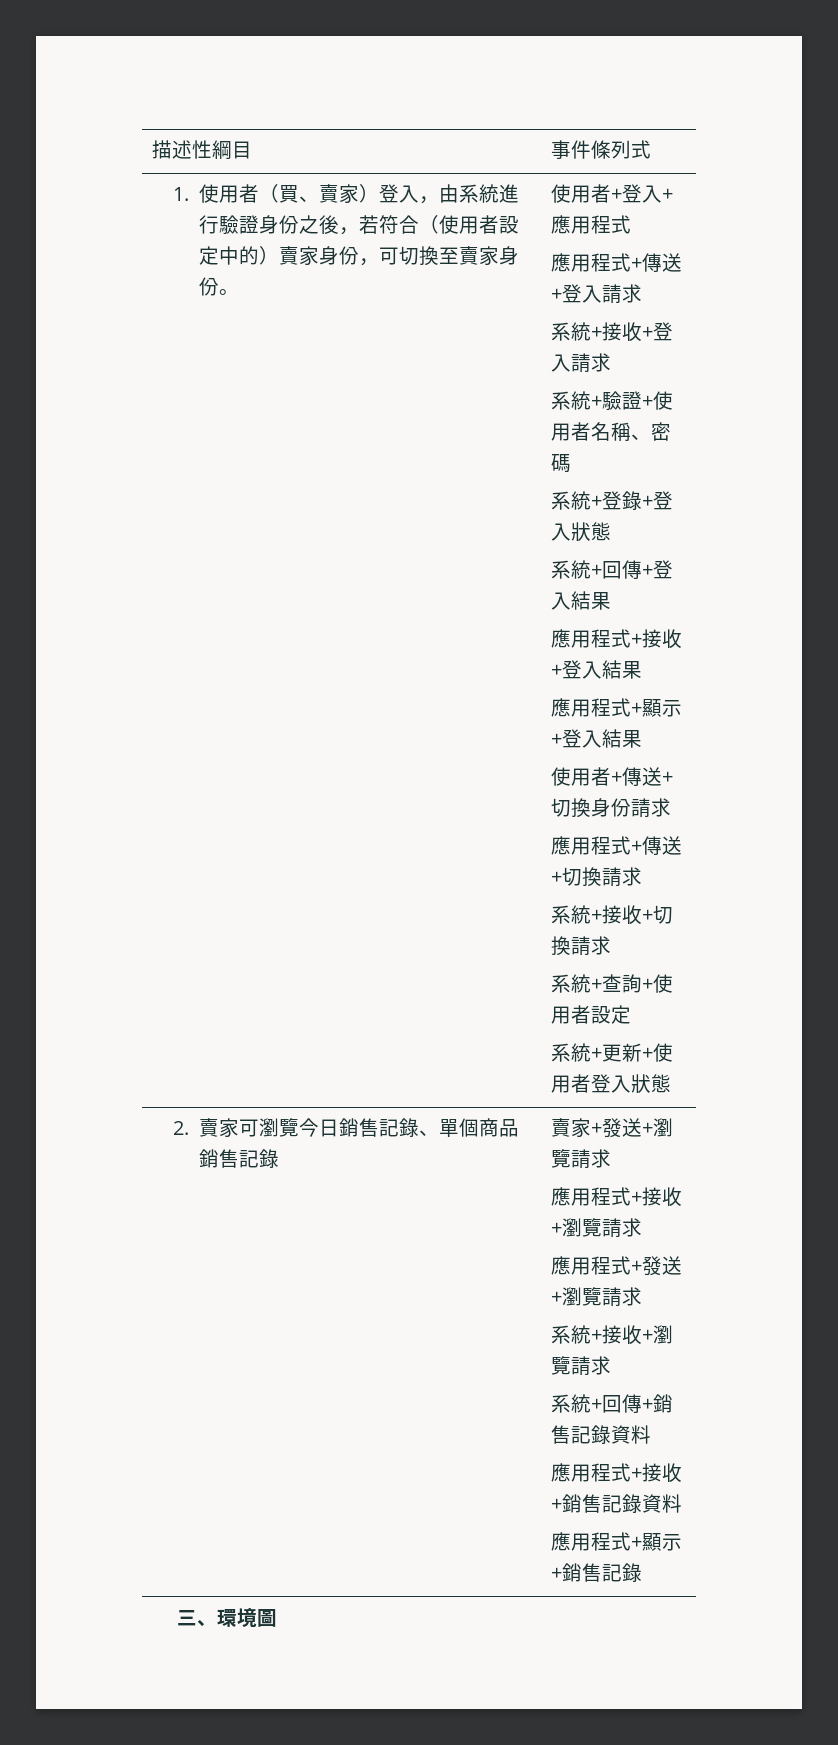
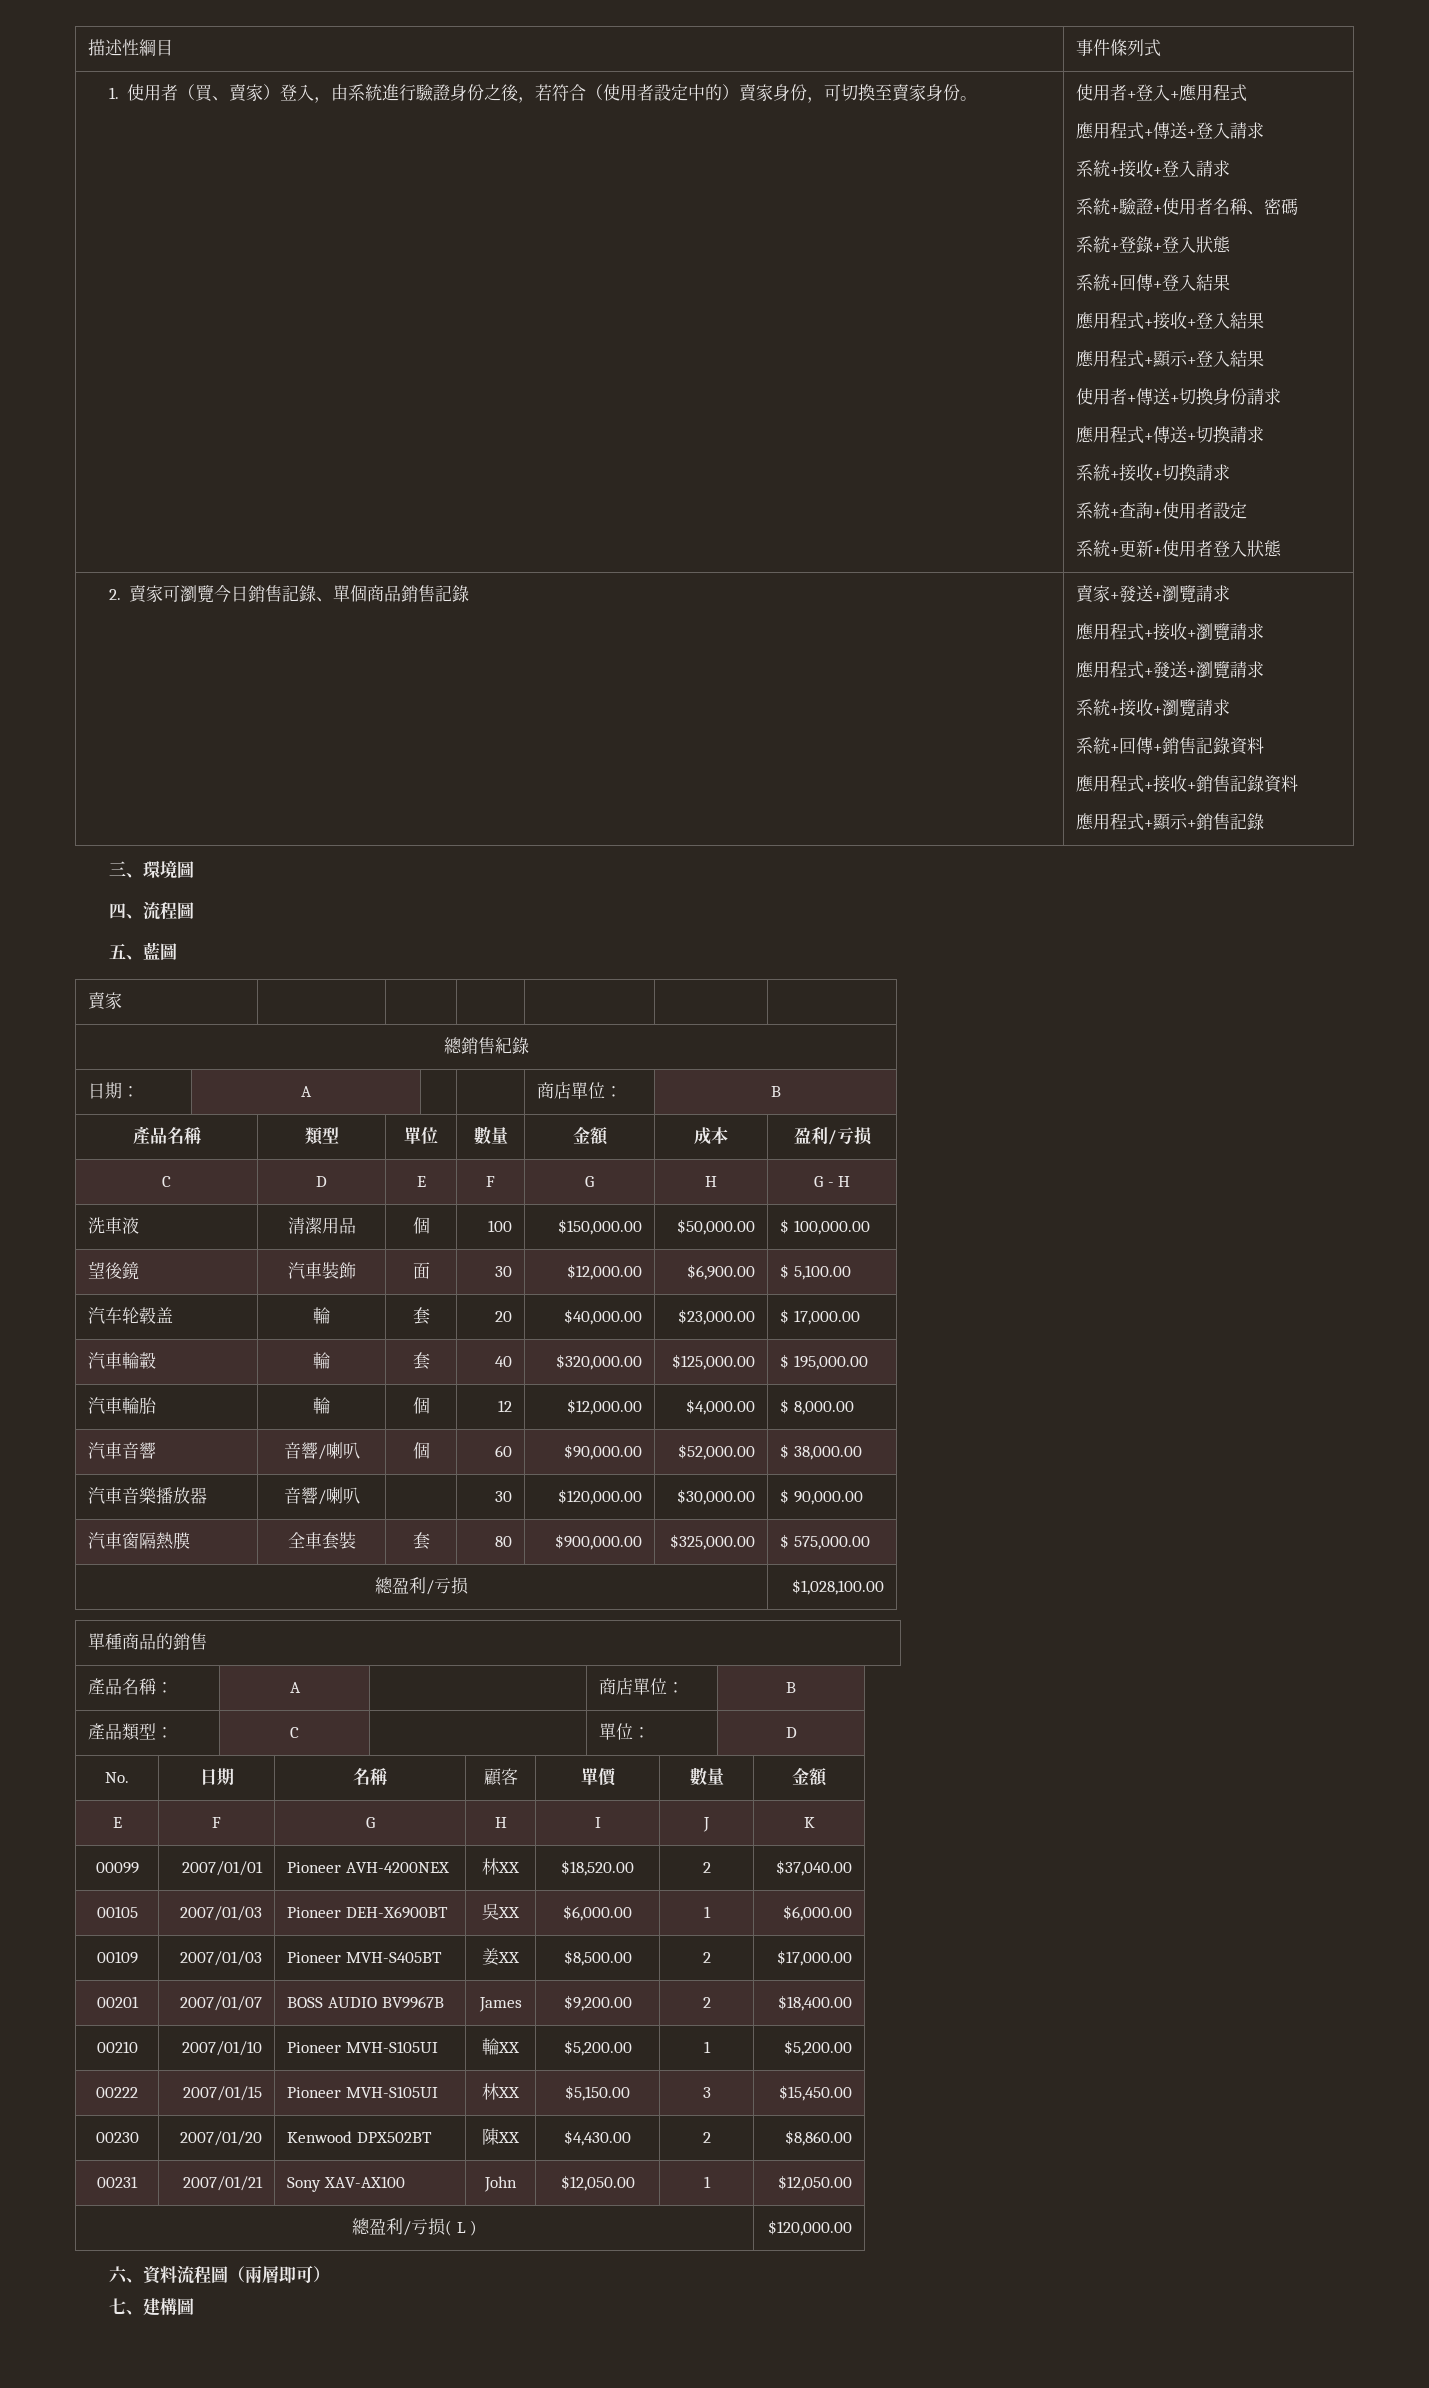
(278, 1618) none -> [108,902,194,920] [108,942,177,960] [88,992,123,1010] [443,1037,529,1054] [88,1082,140,1099] [301,1086,312,1097] [537,1082,623,1099] [770,1086,781,1097] [132,1126,202,1144] [304,1127,339,1145] [404,1127,438,1144] [473,1126,508,1145] [572,1126,608,1145] [694,1127,728,1145] [793,1127,872,1145] [162,1176,171,1187] [316,1176,327,1187] [416,1176,426,1187] [486,1176,495,1187] [585,1176,594,1187] [705,1176,717,1187] [813,1176,851,1187] [88,1217,140,1234] [287,1217,356,1234] [412,1217,430,1234] [487,1220,512,1232] [557,1219,642,1235] [676,1219,755,1235] [780,1219,871,1235] [88,1261,140,1280] [287,1262,356,1279] [412,1262,430,1279] [494,1266,512,1277] [566,1264,642,1280] [686,1264,755,1280] [780,1264,852,1280] [88,1307,174,1324] [313,1307,330,1324] [412,1307,430,1325] [494,1311,512,1322] [563,1309,642,1325] [677,1309,755,1325] [780,1309,861,1325] [88,1352,157,1369] [313,1352,330,1369] [412,1352,430,1370] [494,1356,512,1367] [555,1354,642,1370] [671,1354,755,1370] [780,1354,869,1370] [88,1397,158,1414] [313,1397,330,1414] [412,1397,430,1414] [497,1400,512,1412] [566,1399,642,1415] [685,1399,755,1415] [780,1399,855,1415] [88,1442,157,1459] [283,1442,360,1460] [412,1442,430,1459] [494,1445,512,1457] [563,1444,642,1460] [677,1444,755,1460] [780,1444,863,1460] [88,1487,208,1504] [283,1487,360,1505] [494,1491,512,1502] [557,1489,642,1505] [676,1489,755,1505] [780,1489,864,1505] [88,1532,191,1550] [287,1532,356,1550] [412,1532,430,1550] [494,1536,512,1547] [554,1534,642,1550] [669,1534,755,1550] [780,1534,871,1550] [375,1577,468,1595] [791,1579,884,1595] [88,1633,208,1650] [88,1678,174,1695] [289,1682,301,1693] [599,1678,685,1695] [786,1682,796,1693] [88,1723,174,1741] [290,1727,299,1738] [599,1723,651,1740] [785,1727,797,1738] [105,1772,129,1783] [199,1768,234,1785] [353,1768,388,1785] [483,1768,518,1786] [580,1768,618,1787] [689,1767,724,1786] [792,1767,827,1786] [112,1817,122,1828] [212,1817,221,1828] [365,1817,375,1828] [494,1817,507,1828] [594,1817,601,1828] [703,1817,709,1832] [803,1817,815,1828] [95,1862,139,1874] [181,1861,263,1876] [287,1862,451,1873] [482,1858,520,1875] [561,1860,634,1876] [702,1862,711,1873] [775,1860,852,1876] [96,1906,138,1918] [179,1906,262,1921] [287,1906,449,1919] [482,1903,520,1920] [563,1905,632,1921] [703,1906,711,1918] [782,1905,852,1921] [96,1951,138,1964] [179,1951,262,1966] [287,1952,443,1963] [482,1948,520,1966] [563,1950,632,1966] [702,1952,711,1963] [776,1950,852,1966] [96,1996,139,2008] [179,1996,262,2011] [287,1996,444,2009] [478,1997,522,2012] [563,1995,632,2011] [702,1997,711,2008] [777,1995,852,2011] [96,2041,138,2053] [181,2041,262,2056] [287,2041,439,2053] [482,2038,520,2055] [563,2040,632,2056] [703,2041,711,2053] [783,2040,852,2056] [96,2087,138,2098] [182,2086,262,2101] [287,2086,439,2098] [482,2083,520,2100] [565,2085,630,2101] [702,2087,711,2098] [778,2085,852,2101] [95,2132,139,2143] [179,2131,262,2146] [287,2131,433,2143] [482,2128,520,2145] [564,2130,631,2146] [702,2132,711,2143] [784,2130,852,2146] [97,2176,138,2188] [182,2176,263,2191] [287,2176,406,2192] [484,2176,517,2192] [560,2175,635,2191] [703,2176,711,2188] [777,2175,852,2191] [351,2218,478,2236] [767,2220,852,2236] [108,2265,330,2284] [108,2298,194,2316] // 四、流程圖 // 五、藍圖 // 賣家 | | | | | | // 總銷售紀錄 // 日期： | A | | | 商店單位： | B // 產品名稱 | 類型 | 單位 | 數量 | 金額 | 成本 | 盈利/亏损 // C | D | E | F | G | H | G - H // 洗車液 | 清潔用品 | 個 | 100 | $150,000.00 | $50,000.00 | $ 100,000.00 // 望後鏡 | 汽車裝飾 | 面 | 30 | $12,000.00 | $6,900.00 | $ 5,100.00 // 汽车轮毂盖 | 輪 | 套 | 20 | $40,000.00 | $23,000.00 | $ 17,000.00 // 汽車輪轂 | 輪 | 套 | 40 | $320,000.00 | $125,000.00 | $ 195,000.00 // 汽車輪胎 | 輪 | 個 | 12 | $12,000.00 | $4,000.00 | $ 8,000.00 // 汽車音響 | 音響/喇叭 | 個 | 60 | $90,000.00 | $52,000.00 | $ 38,000.00 // 汽車音樂播放器 | 音響/喇叭 | | 30 | $120,000.00 | $30,000.00 | $ 90,000.00 // 汽車窗隔熱膜 | 全車套裝 | 套 | 80 | $900,000.00 | $325,000.00 | $ 575,000.00 // 總盈利/亏损 | $1,028,100.00 // 單種商品的銷售 // 產品名稱： | A | | 商店單位： | B // 產品類型： | C | | 單位： | D // No. | 日期 | 名稱 | 顧客 | 單價 | 數量 | 金額 // E | F | G | H | I | J | K // 00099 | 2007/01/01 | Pioneer AVH-4200NEX | 林XX | $18,520.00 | 2 | $37,040.00 // 00105 | 2007/01/03 | Pioneer DEH-X6900BT | 吳XX | $6,000.00 | 1 | $6,000.00 // 00109 | 2007/01/03 | Pioneer MVH-S405BT | 姜XX | $8,500.00 | 2 | $17,000.00 // 00201 | 2007/01/07 | BOSS AUDIO BV9967B | James | $9,200.00 | 2 | $18,400.00 // 00210 | 2007/01/10 | Pioneer MVH-S105UI | 輪XX | $5,200.00 | 1 | $5,200.00 // 00222 | 2007/01/15 | Pioneer MVH-S105UI | 林XX | $5,150.00 | 3 | $15,450.00 // 00230 | 2007/01/20 | Kenwood DPX502BT | 陳XX | $4,430.00 | 2 | $8,860.00 // 00231 | 2007/01/21 | Sony XAV-AX100 | John | $12,050.00 | 1 | $12,050.00 // 總盈利/亏损( L ) | $120,000.00 // 六、資料流程圖（兩層即可） // 七、建構圖

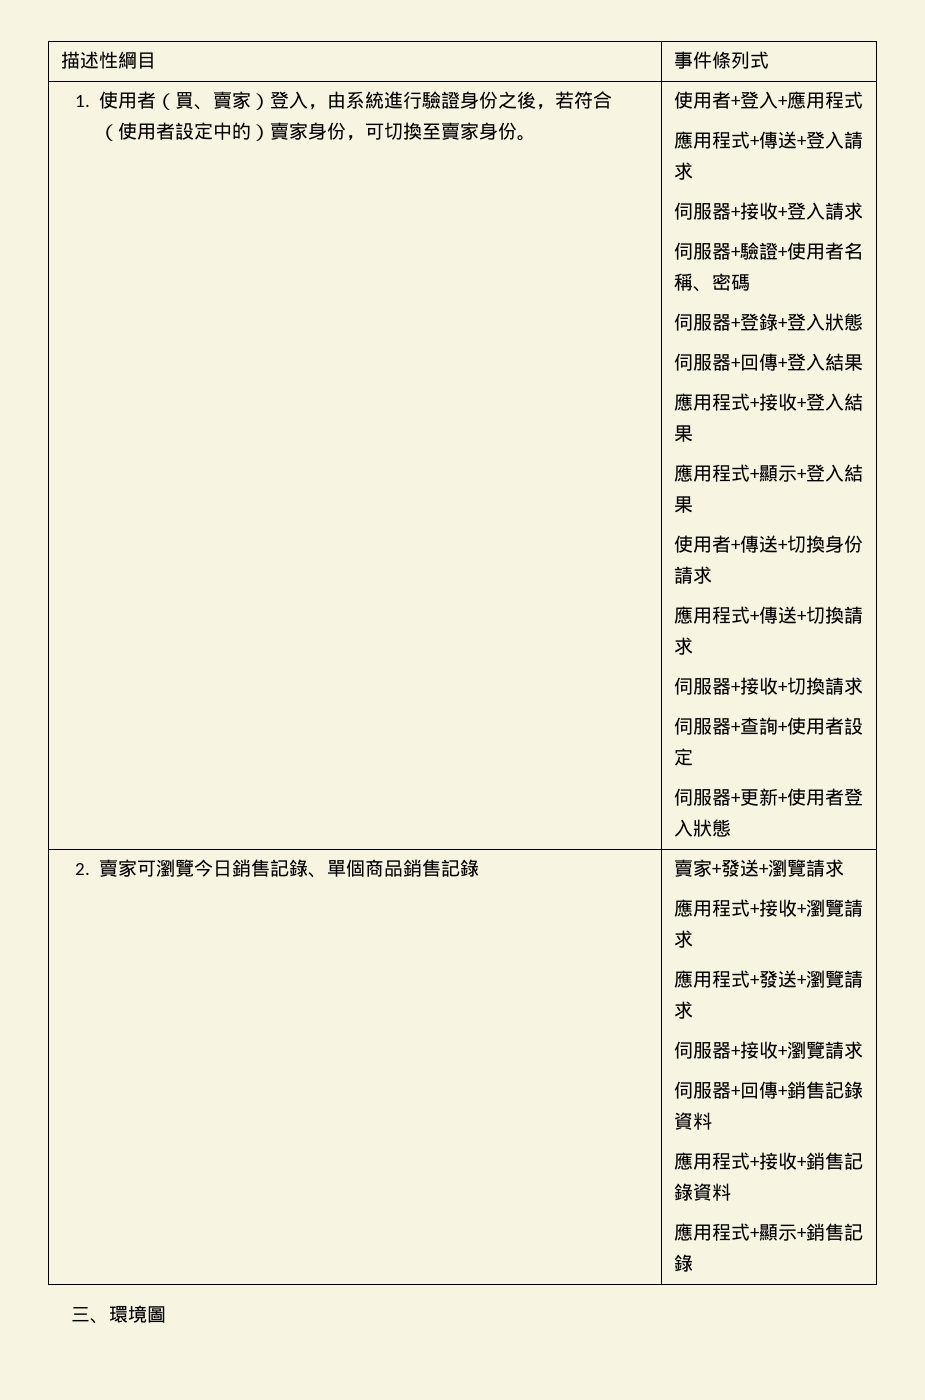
[1076,160,1111,177] 系統 -> [674,202,732,220] 伺服器
[1076,198,1111,215] 系統 -> [674,242,732,260] 伺服器
[1076,236,1111,253] 系統 -> [674,313,732,331] 伺服器
[1076,274,1111,291] 系統 -> [674,353,732,371] 伺服器
[1076,464,1111,481] 系統 -> [674,677,732,695] 伺服器
[1076,502,1111,519] 系統 -> [674,717,732,735] 伺服器
[1076,540,1111,557] 系統 -> [674,788,732,806] 伺服器
[1076,699,1231,717] [1076,737,1111,754] 系統+接收+瀏覽請求 // 系統 -> [674,1041,864,1059] [674,1081,732,1099] 伺服器+接收+瀏覽請求 // 伺服器
[108,902,194,920] [108,942,177,960] [88,992,123,1010] [443,1037,529,1054] [88,1082,140,1099] [301,1086,312,1097] [537,1082,623,1099] [770,1086,781,1097] [132,1126,202,1144] [304,1127,339,1145] [404,1127,438,1144] [473,1126,508,1145] [572,1126,608,1145] [694,1127,728,1145] [793,1127,872,1145] [162,1176,171,1187] [316,1176,327,1187] [416,1176,426,1187] [486,1176,495,1187] [585,1176,594,1187] [705,1176,717,1187] [813,1176,851,1187] [88,1217,140,1234] [287,1217,356,1234] [412,1217,430,1234] [487,1220,512,1232] [557,1219,642,1235] [676,1219,755,1235] [780,1219,871,1235] [88,1261,140,1280] [287,1262,356,1279] [412,1262,430,1279] [494,1266,512,1277] [566,1264,642,1280] [686,1264,755,1280] [780,1264,852,1280] [88,1307,174,1324] [313,1307,330,1324] [412,1307,430,1325] [494,1311,512,1322] [563,1309,642,1325] [677,1309,755,1325] [780,1309,861,1325] [88,1352,157,1369] [313,1352,330,1369] [412,1352,430,1370] [494,1356,512,1367] [555,1354,642,1370] [671,1354,755,1370] [780,1354,869,1370] [88,1397,158,1414] [313,1397,330,1414] [412,1397,430,1414] [497,1400,512,1412] [566,1399,642,1415] [685,1399,755,1415] [780,1399,855,1415] [88,1442,157,1459] [283,1442,360,1460] [412,1442,430,1459] [494,1445,512,1457] [563,1444,642,1460] [677,1444,755,1460] [780,1444,863,1460] [88,1487,208,1504] [283,1487,360,1505] [494,1491,512,1502] [557,1489,642,1505] [676,1489,755,1505] [780,1489,864,1505] [88,1532,191,1550] [287,1532,356,1550] [412,1532,430,1550] [494,1536,512,1547] [554,1534,642,1550] [669,1534,755,1550] [780,1534,871,1550] [375,1577,468,1595] [791,1579,884,1595] [88,1633,208,1650] [88,1678,174,1695] [289,1682,301,1693] [599,1678,685,1695] [786,1682,796,1693] [88,1723,174,1741] [290,1727,299,1738] [599,1723,651,1740] [785,1727,797,1738] [105,1772,129,1783] [199,1768,234,1785] [353,1768,388,1785] [483,1768,518,1786] [580,1768,618,1787] [689,1767,724,1786] [792,1767,827,1786] [112,1817,122,1828] [212,1817,221,1828] [365,1817,375,1828] [494,1817,507,1828] [594,1817,601,1828] [703,1817,709,1832] [803,1817,815,1828] [95,1862,139,1874] [181,1861,263,1876] [287,1862,451,1873] [482,1858,520,1875] [561,1860,634,1876] [702,1862,711,1873] [775,1860,852,1876] [96,1906,138,1918] [179,1906,262,1921] [287,1906,449,1919] [482,1903,520,1920] [563,1905,632,1921] [703,1906,711,1918] [782,1905,852,1921] [96,1951,138,1964] [179,1951,262,1966] [287,1952,443,1963] [482,1948,520,1966] [563,1950,632,1966] [702,1952,711,1963] [776,1950,852,1966] [96,1996,139,2008] [179,1996,262,2011] [287,1996,444,2009] [478,1997,522,2012] [563,1995,632,2011] [702,1997,711,2008] [777,1995,852,2011] [96,2041,138,2053] [181,2041,262,2056] [287,2041,439,2053] [482,2038,520,2055] [563,2040,632,2056] [703,2041,711,2053] [783,2040,852,2056] [96,2087,138,2098] [182,2086,262,2101] [287,2086,439,2098] [482,2083,520,2100] [565,2085,630,2101] [702,2087,711,2098] [778,2085,852,2101] [95,2132,139,2143] [179,2131,262,2146] [287,2131,433,2143] [482,2128,520,2145] [564,2130,631,2146] [702,2132,711,2143] [784,2130,852,2146] [97,2176,138,2188] [182,2176,263,2191] [287,2176,406,2192] [484,2176,517,2192] [560,2175,635,2191] [703,2176,711,2188] [777,2175,852,2191] [351,2218,478,2236] [767,2220,852,2236] [108,2265,330,2284] [108,2298,194,2316] // 四、流程圖 // 五、藍圖 // 賣家 | | | | | | // 總銷售紀錄 // 日期： | A | | | 商店單位： | B // 產品名稱 | 類型 | 單位 | 數量 | 金額 | 成本 | 盈利/亏损 // C | D | E | F | G | H | G - H // 洗車液 | 清潔用品 | 個 | 100 | $150,000.00 | $50,000.00 | $ 100,000.00 // 望後鏡 | 汽車裝飾 | 面 | 30 | $12,000.00 | $6,900.00 | $ 5,100.00 // 汽车轮毂盖 | 輪 | 套 | 20 | $40,000.00 | $23,000.00 | $ 17,000.00 // 汽車輪轂 | 輪 | 套 | 40 | $320,000.00 | $125,000.00 | $ 195,000.00 // 汽車輪胎 | 輪 | 個 | 12 | $12,000.00 | $4,000.00 | $ 8,000.00 // 汽車音響 | 音響/喇叭 | 個 | 60 | $90,000.00 | $52,000.00 | $ 38,000.00 // 汽車音樂播放器 | 音響/喇叭 | | 30 | $120,000.00 | $30,000.00 | $ 90,000.00 // 汽車窗隔熱膜 | 全車套裝 | 套 | 80 | $900,000.00 | $325,000.00 | $ 575,000.00 // 總盈利/亏损 | $1,028,100.00 // 單種商品的銷售 // 產品名稱： | A | | 商店單位： | B // 產品類型： | C | | 單位： | D // No. | 日期 | 名稱 | 顧客 | 單價 | 數量 | 金額 // E | F | G | H | I | J | K // 00099 | 2007/01/01 | Pioneer AVH-4200NEX | 林XX | $18,520.00 | 2 | $37,040.00 // 00105 | 2007/01/03 | Pioneer DEH-X6900BT | 吳XX | $6,000.00 | 1 | $6,000.00 // 00109 | 2007/01/03 | Pioneer MVH-S405BT | 姜XX | $8,500.00 | 2 | $17,000.00 // 00201 | 2007/01/07 | BOSS AUDIO BV9967B | James | $9,200.00 | 2 | $18,400.00 // 00210 | 2007/01/10 | Pioneer MVH-S105UI | 輪XX | $5,200.00 | 1 | $5,200.00 // 00222 | 2007/01/15 | Pioneer MVH-S105UI | 林XX | $5,150.00 | 3 | $15,450.00 // 00230 | 2007/01/20 | Kenwood DPX502BT | 陳XX | $4,430.00 | 2 | $8,860.00 // 00231 | 2007/01/21 | Sony XAV-AX100 | John | $12,050.00 | 1 | $12,050.00 // 總盈利/亏损( L ) | $120,000.00 // 六、資料流程圖（兩層即可） // 七、建構圖 -> (167, 1314) none

